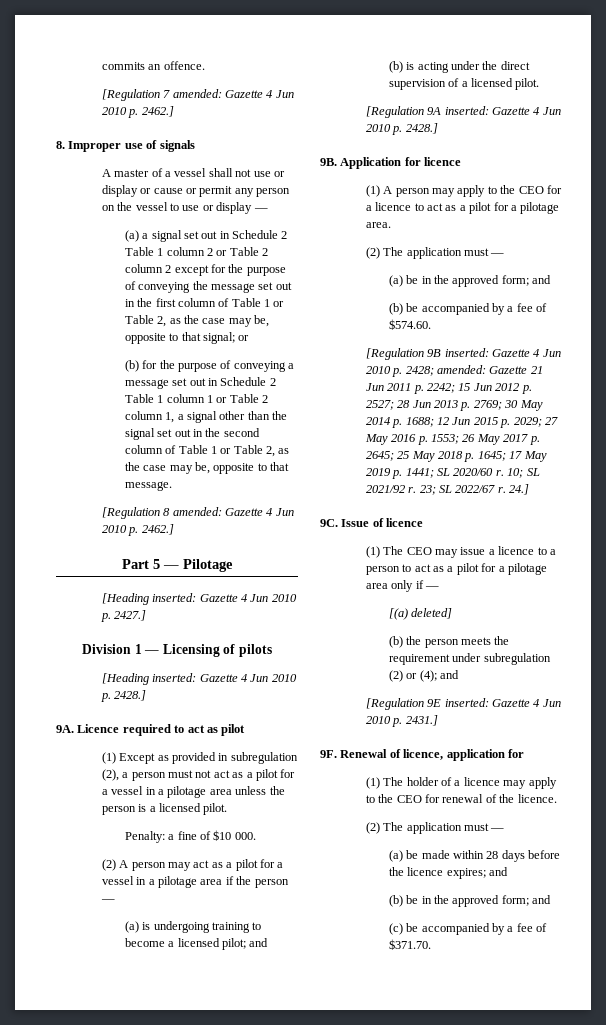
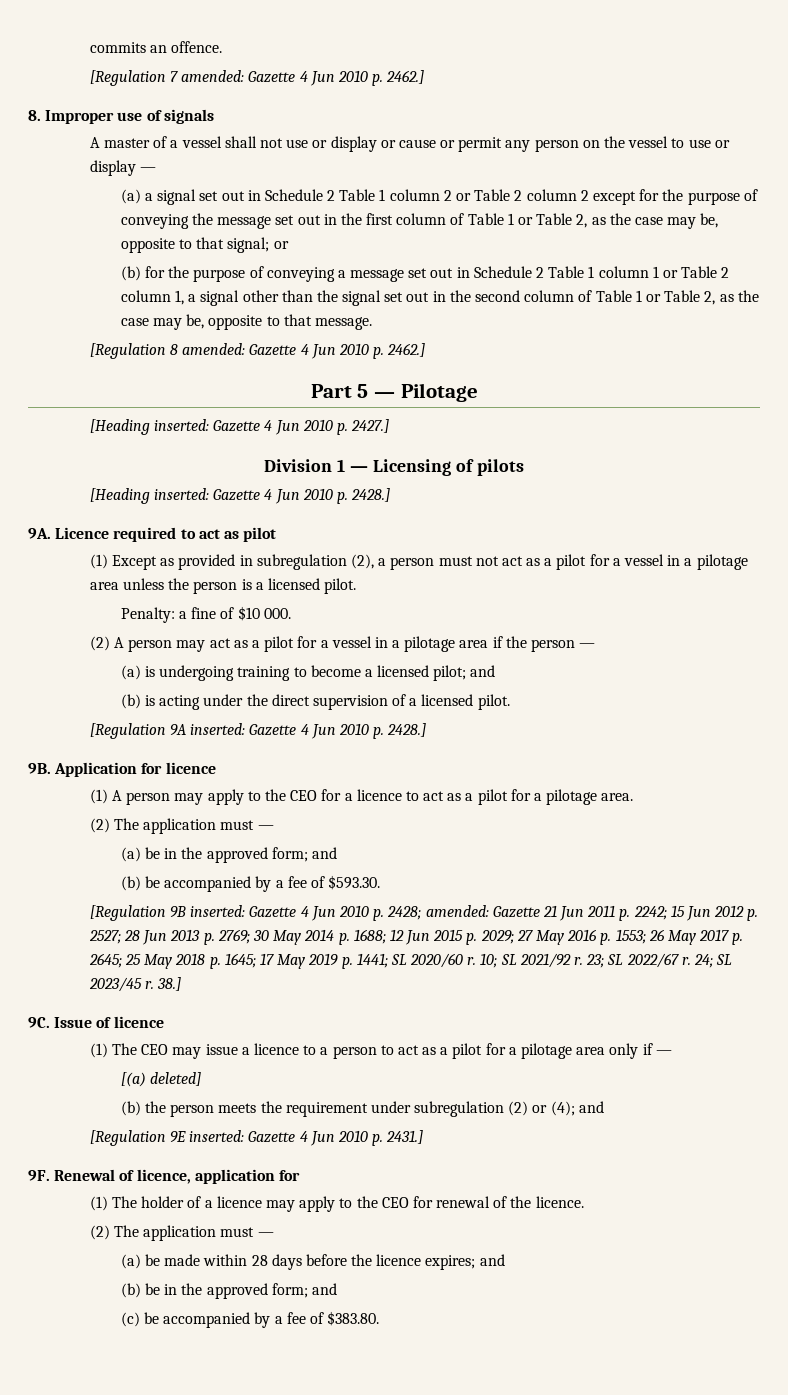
[388,319,431,330] $574.60. -> [328,875,381,890] $593.30.
[509,484,530,495] 24.] -> [693,954,733,968] [88,977,182,992] 24; SL 2023/45 r. 38.]
[388,939,431,950] $371.70. -> [327,1311,380,1326] $383.80.

